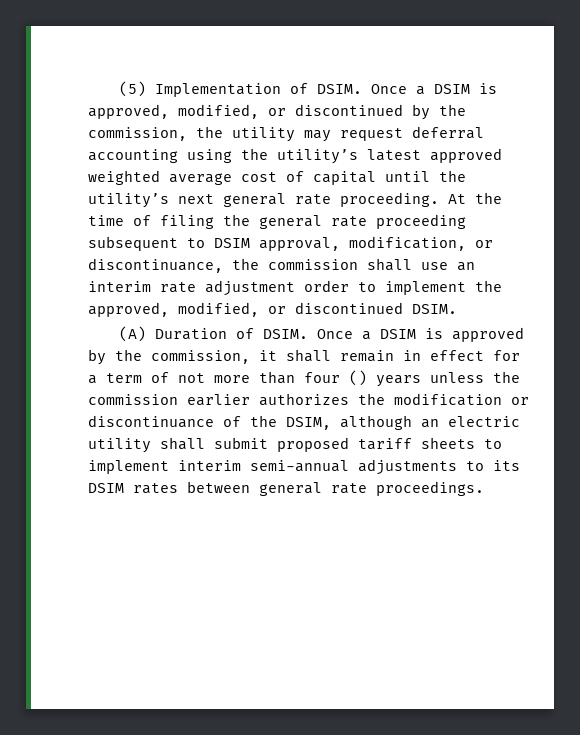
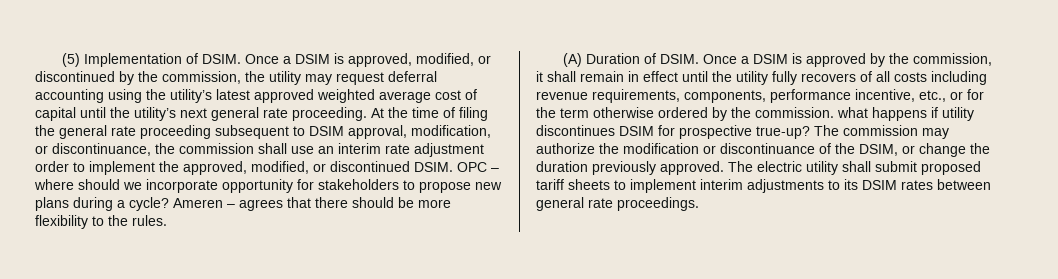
(457, 309) none -> [457,162,499,172] [34,179,502,193] [35,197,451,211] [35,215,167,229] OPC – where should we incorporate opportunity for stakeholders to propose new plans during a cycle? Ameren – agrees that there should be more flexibility to the rules.
[493,350,520,361] [88,370,520,387] [88,393,349,406] for a term of not more than four () years unless the commission earlier authorizes -> [682,71,987,85] [536,89,984,103] [536,107,974,121] [536,125,949,139] [536,143,595,154] until the utility fully recovers of all costs including revenue requirements, components, performance incentive, etc., or for the term otherwise ordered by the commission. what happens if utility discontinues DSIM for prospective true-up? The commission may authorize
[340,415,439,430] although an -> [902,143,990,157] [536,161,753,175] or change the duration previously approved. The
[250,460,349,472] semi-annual -> (743, 184) none

